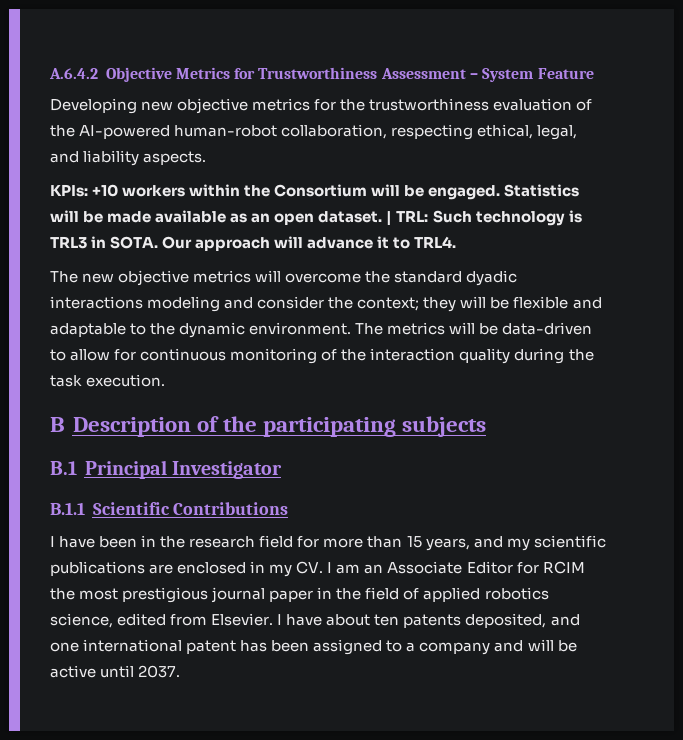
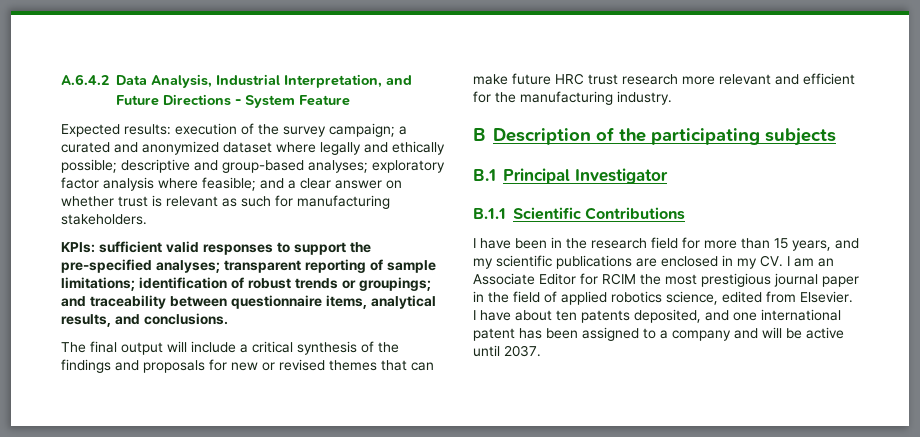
[105,67,594,82] [50,98,593,114] [50,124,578,140] [50,150,207,166] [50,184,580,200] [50,210,582,226] [50,236,457,251] [50,270,518,286] [50,296,602,312] [50,322,593,338] [50,348,594,364] [50,374,166,387] Objective Metrics for Trustworthiness Assessment – System Feature // Developing new objective metrics for the trustworthiness evaluation of the AI-powered human-robot collaboration, respecting ethical, legal, and liability aspects. // KPIs: +10 workers within the Consortium will be engaged. Statistics will be made available as an open dataset. | TRL: Such technology is TRL3 in SOTA. Our approach will advance it to TRL4. // The new objective metrics will overcome the standard dyadic interactions modeling and consider the context; they will be flexible and adaptable to the dynamic environment. The metrics will be data-driven to allow for continuous monitoring of the interaction quality during the task execution. -> [116,74,412,88] [116,94,350,108] [61,123,407,137] [61,141,445,155] [61,159,445,173] [61,177,402,191] [61,195,390,209] [61,214,147,225] [61,241,371,255] [61,259,436,273] [61,277,431,291] [61,295,436,309] [61,313,228,327] [61,341,399,355] [61,359,434,373] [473,73,855,85] [473,91,672,105] Data Analysis, Industrial Interpretation, and Future Directions - System Feature // Expected results: execution of the survey campaign; a curated and anonymized dataset where legally and ethically possible; descriptive and group-based analyses; exploratory factor analysis where feasible; and a clear answer on whether trust is relevant as such for manufacturing stakeholders. // KPIs: sufficient valid responses to support the pre-specified analyses; transparent reporting of sample limitations; identification of robust trends or groupings; and traceability between questionnaire items, analytical results, and conclusions. // The final output will include a critical synthesis of the findings and proposals for new or revised themes that can make future HRC trust research more relevant and efficient for the manufacturing industry.

